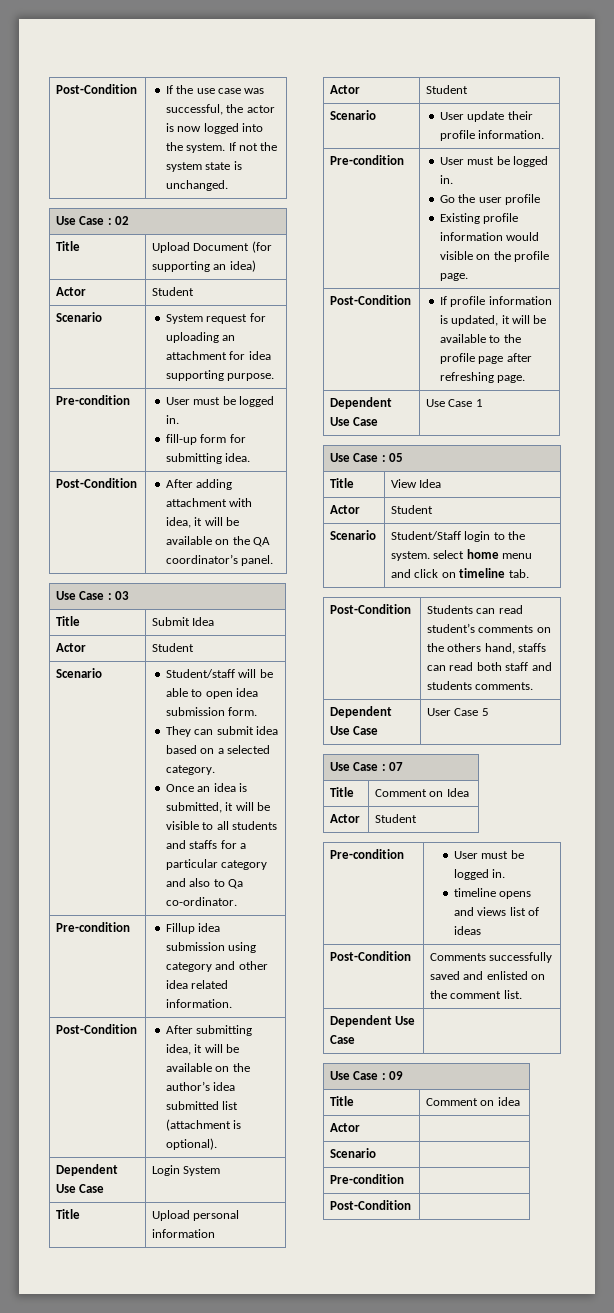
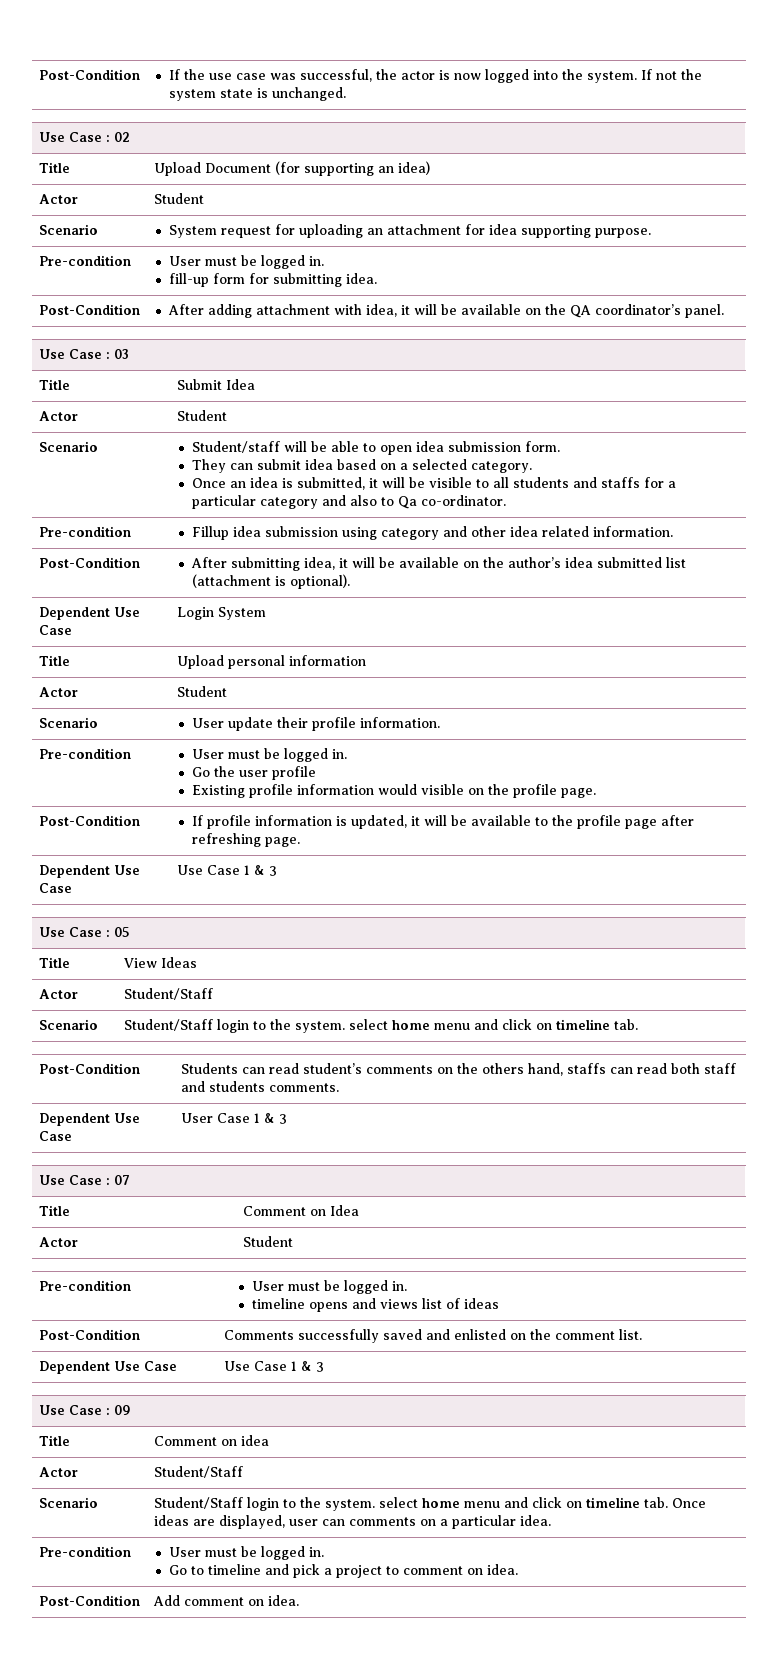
(483, 403) none -> [253,865,277,876] & 3
[419,479,442,488] [330,505,361,514] [391,505,434,514] Idea // Actor | Student -> [160,957,197,968] [38,989,78,999] [123,988,213,1000] Ideas // Actor | Student/Staff
[481,708,489,716] 5 -> [253,1113,287,1124] 1 & 3
(356, 1039) none -> [223,1361,324,1372] Use Case 1 & 3
[330,1148,377,1158] [330,1174,405,1184] [330,1200,412,1210] // Scenario | // Pre-condition | // Post-Condition | -> [153,1466,243,1478] [38,1497,98,1508] [153,1497,706,1511] [153,1515,551,1529] [38,1546,131,1557] [169,1546,325,1560] [169,1564,519,1578] [38,1595,140,1606] [152,1595,299,1606] Student/Staff // Scenario | Student/Staff login to the system. select home menu and click on timeline tab. Once ideas are displayed, user can comments on a particular idea. // Pre-condition | User must be logged in. // Go to timeline and pick a project to comment on idea. // Post-Condition | Add comment on idea.

